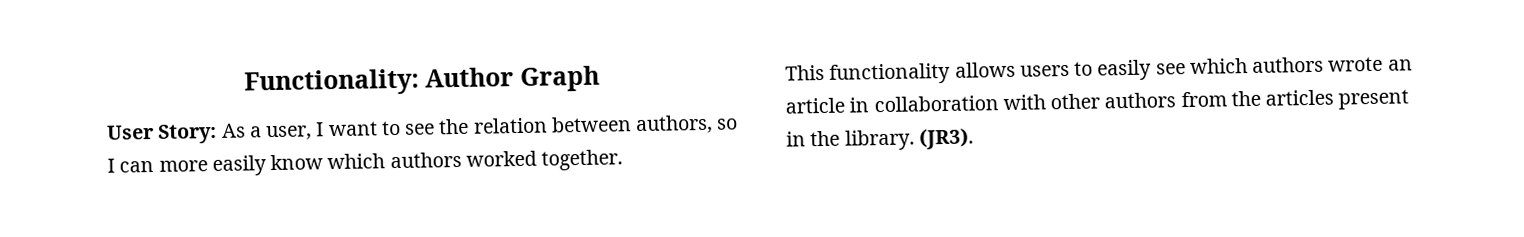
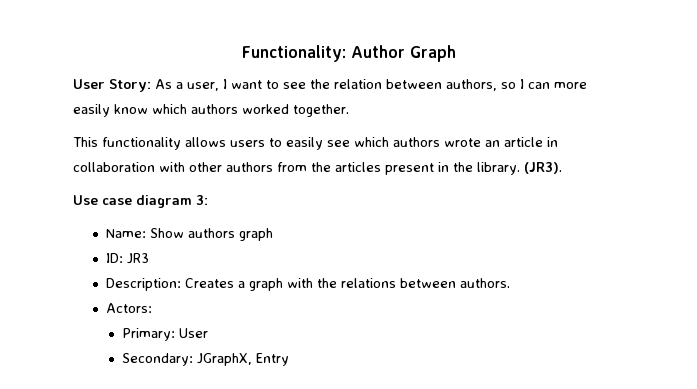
(974, 138) none -> [73,195,208,208] [105,228,273,241] [105,253,149,264] [105,278,510,291] [105,303,152,313] [122,328,209,341] [122,353,290,366] // Use case diagram 3: // Name: Show authors graph // ID: JR3 // Description: Creates a graph with the relations between authors. // Actors: // Primary: User // Secondary: JGraphX, Entry

